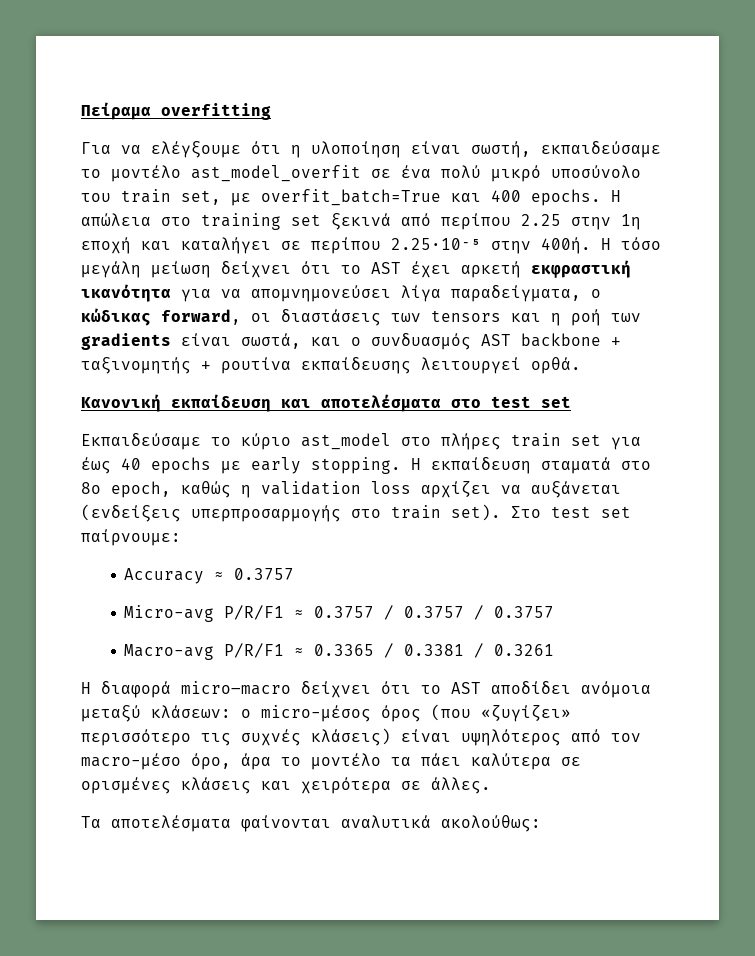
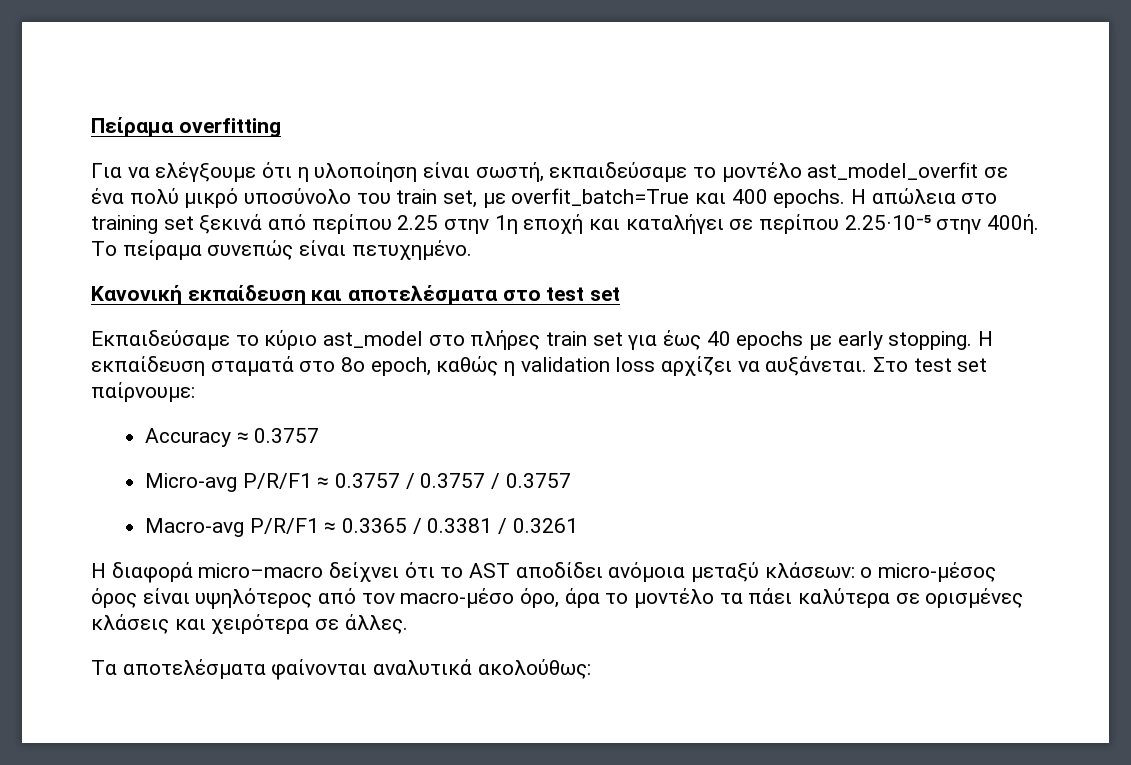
[601,237,661,250] [81,260,631,278] [81,284,601,302] [81,308,641,326] [81,333,621,350] [81,357,581,374] Η τόσο μεγάλη μείωση δείχνει ότι το AST έχει αρκετή εκφραστική ικανότητα για να απομνημονεύσει λίγα παραδείγματα, ο κώδικας forward, οι διαστάσεις των tensors και η ροή των gradients είναι σωστά, και ο συνδυασμός AST backbone + ταξινομητής + ρουτίνα εκπαίδευσης λειτουργεί ορθά. -> [91,240,472,260] Το πείραμα συνεπώς είναι πετυχημένο.
[531,481,621,498] [81,504,501,522] αυξάνεται (ενδείξεις υπερπροσαρμογής στο train set). -> [765,356,868,376] αυξάνεται.
[431,704,571,722] [81,728,391,746] (που «ζυγίζει» περισσότερο τις συχνές κλάσεις) -> (137, 598) none

